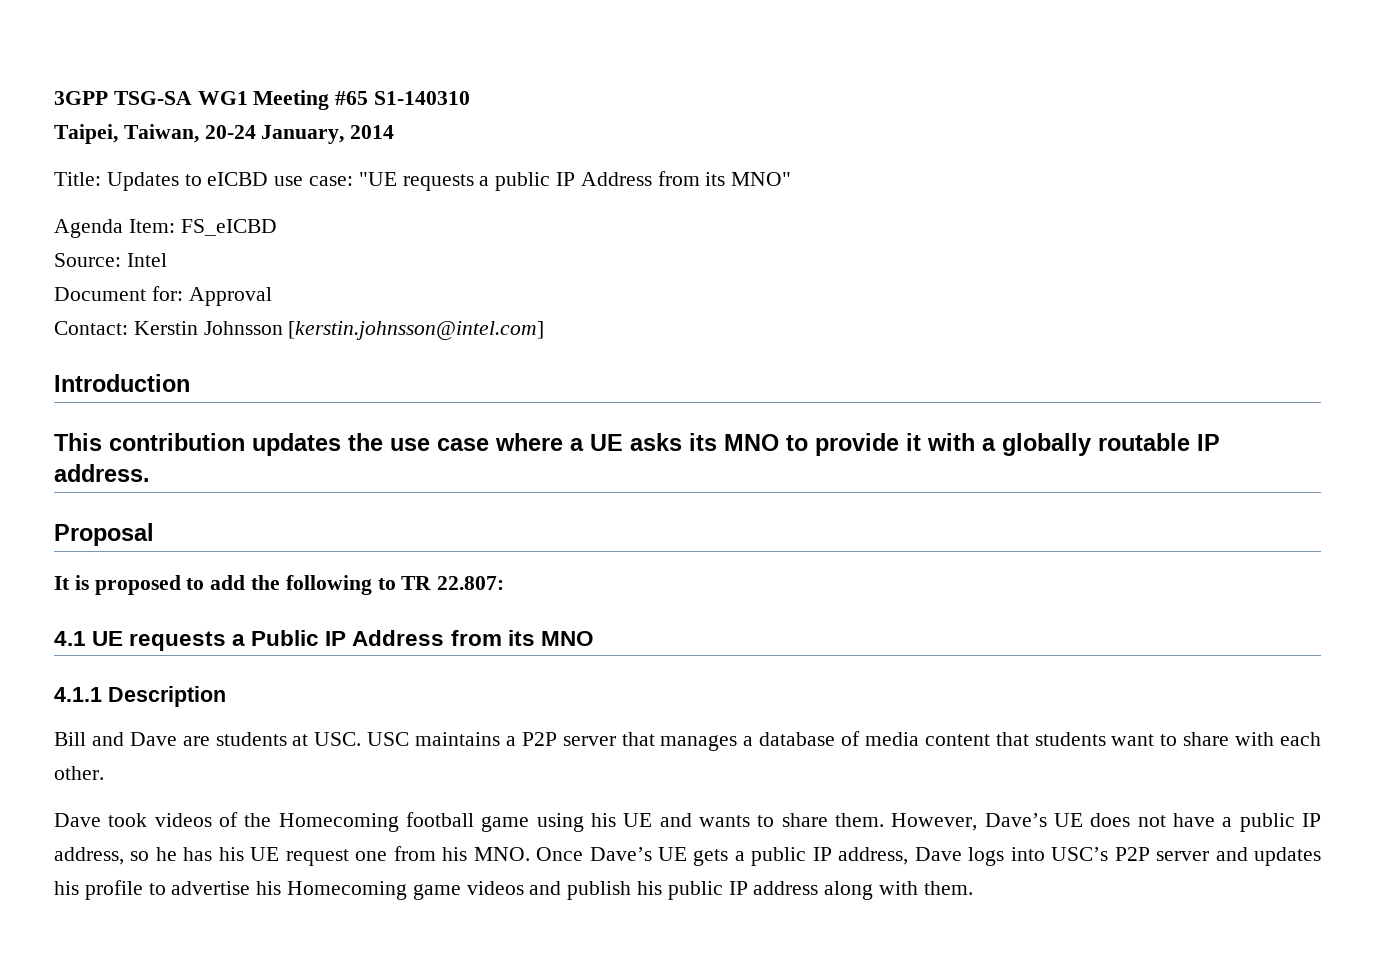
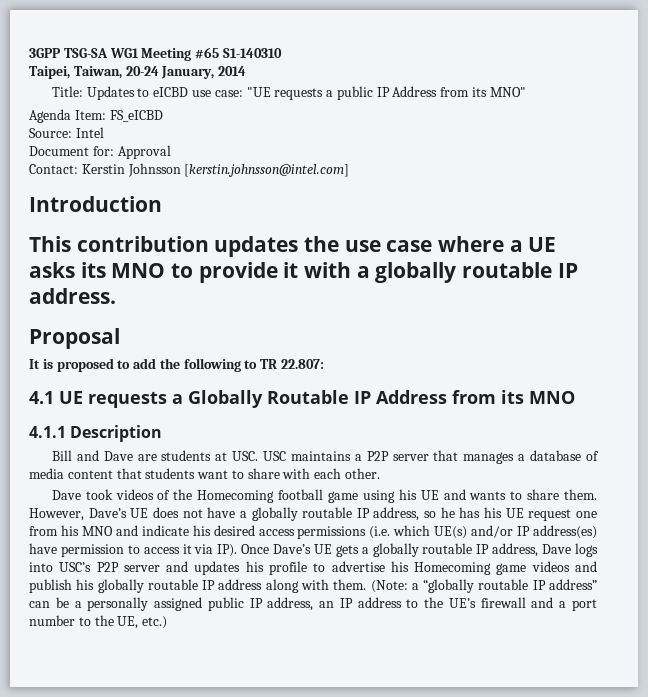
[251,630,320,646] Public -> [188,390,349,408] Globally Routable
[1239,813,1295,832] public -> [251,507,353,521] globally routable
[473,847,530,861] MNO. -> [81,525,597,539] [29,543,238,557] MNO and indicate his desired access permissions (i.e. which UE(s) and/or IP address(es) have permission to access it via IP).
[751,847,807,866] public -> [372,543,473,557] globally routable
[667,881,723,900] public -> [97,579,198,593] globally routable
(973, 888) none -> [370,579,597,593] [29,597,597,611] [29,615,168,629] (Note: a “globally routable IP address” can be a personally assigned public IP address, an IP address to the UE’s firewall and a port number to the UE, etc.)

